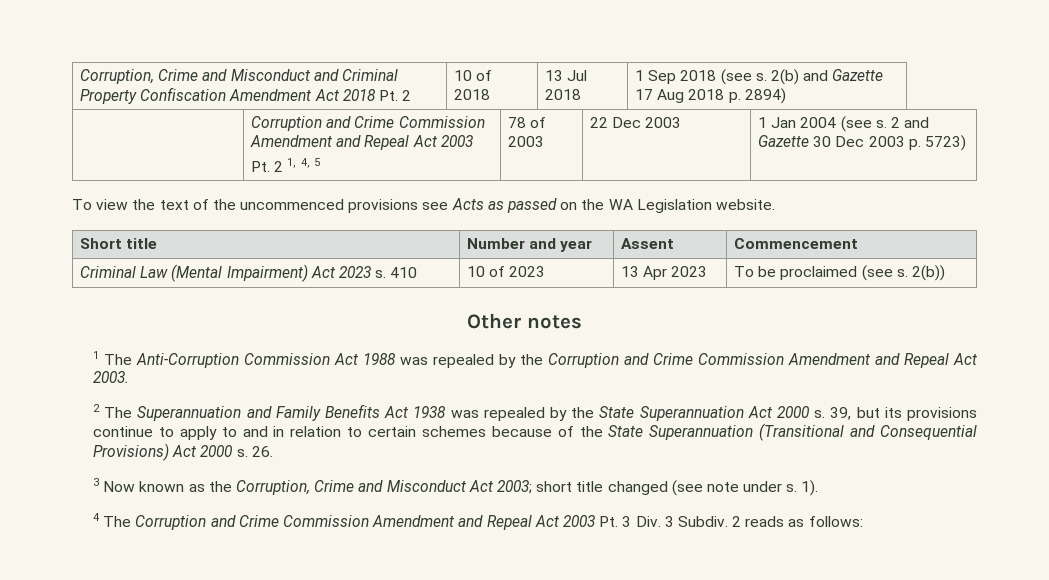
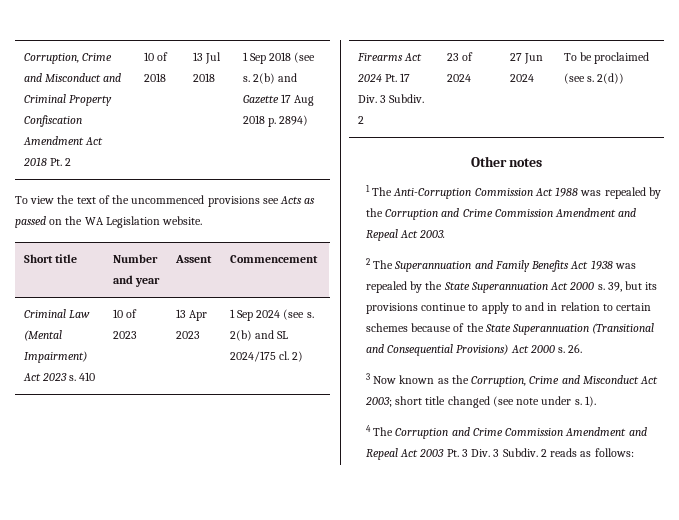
[250,116,485,131] [249,135,473,150] [250,158,320,172] [507,117,547,128] [507,136,544,147] [589,117,682,128] [757,116,930,132] [757,135,966,151] // | Corruption and Crime Commission Amendment and Repeal Act 2003 // Pt. 2 1, 4, 5 | 78 of 2003 | 22 Dec 2003 | 1 Jan 2004 (see s. 2 and Gazette 30 Dec 2003 p. 5723) -> (309, 120) none
(708, 271) none -> [229,309,314,321] [229,330,289,341] [229,351,304,362] [356,53,422,61] [356,73,411,82] [357,94,425,103] [357,116,364,124] [446,52,473,61] [446,74,471,82] [509,53,543,64] [509,74,534,82] | 1 Sep 2024 (see s. 2(b) and SL 2024/175 cl. 2) // Firearms Act 2024 Pt. 17 Div. 3 Subdiv. 2 | 23 of 2024 | 27 Jun 2024
[911,265,945,281] 2(b)) -> [597,73,625,84] 2(d))

